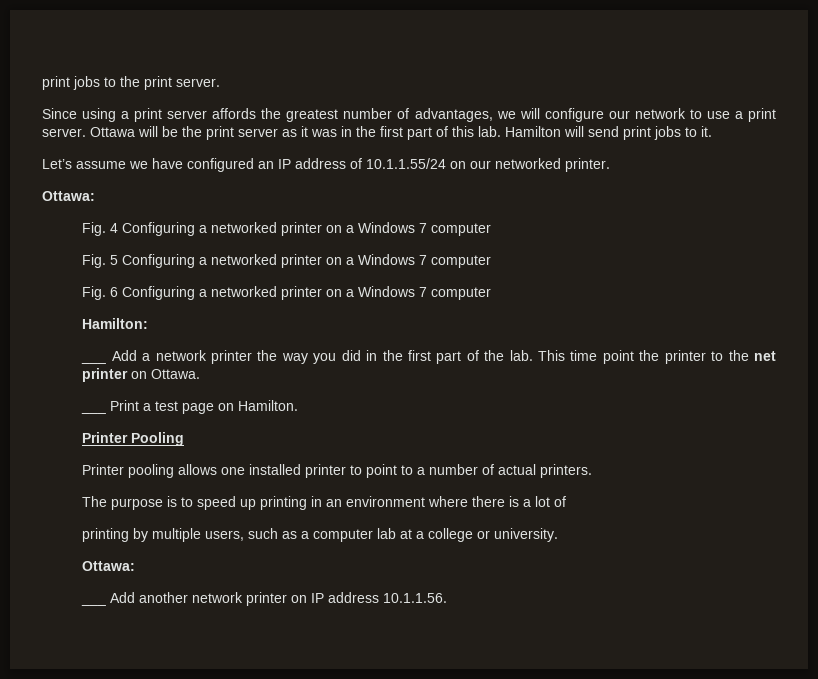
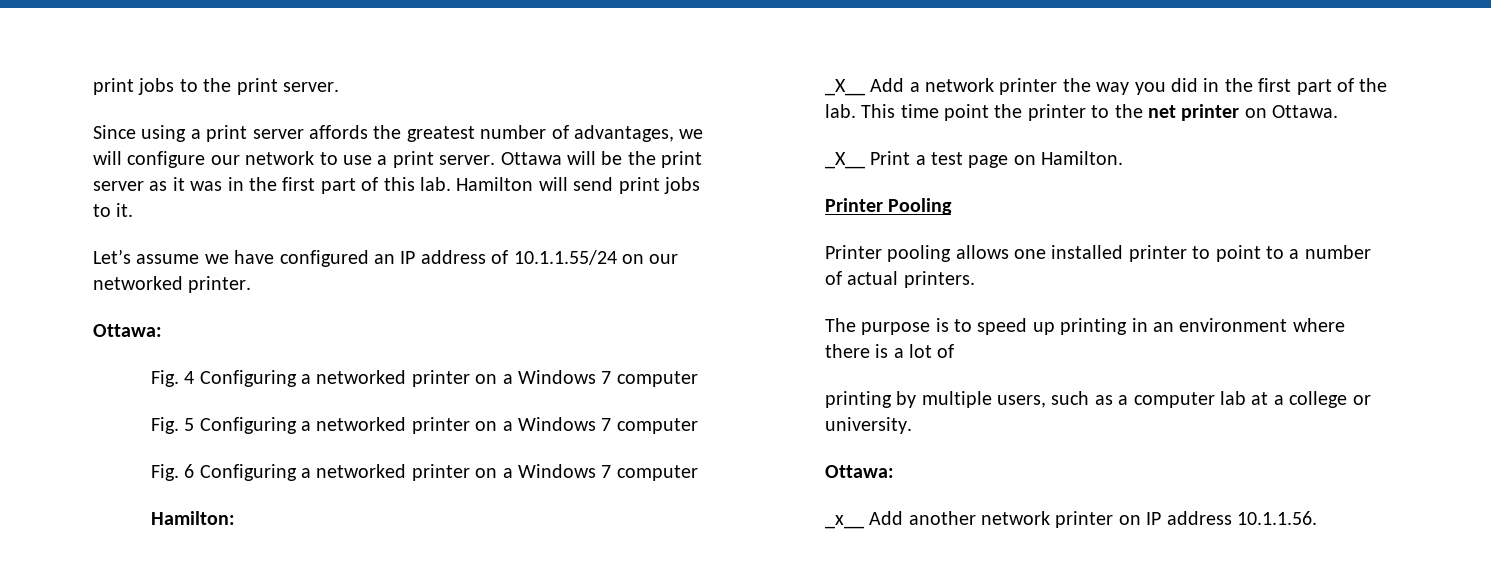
[81,361,107,364] ___ -> [824,79,865,96] _X__
[81,411,107,414] ___ -> [824,152,865,169] _X__
[81,603,107,606] ___ -> [824,515,864,529] _x__

